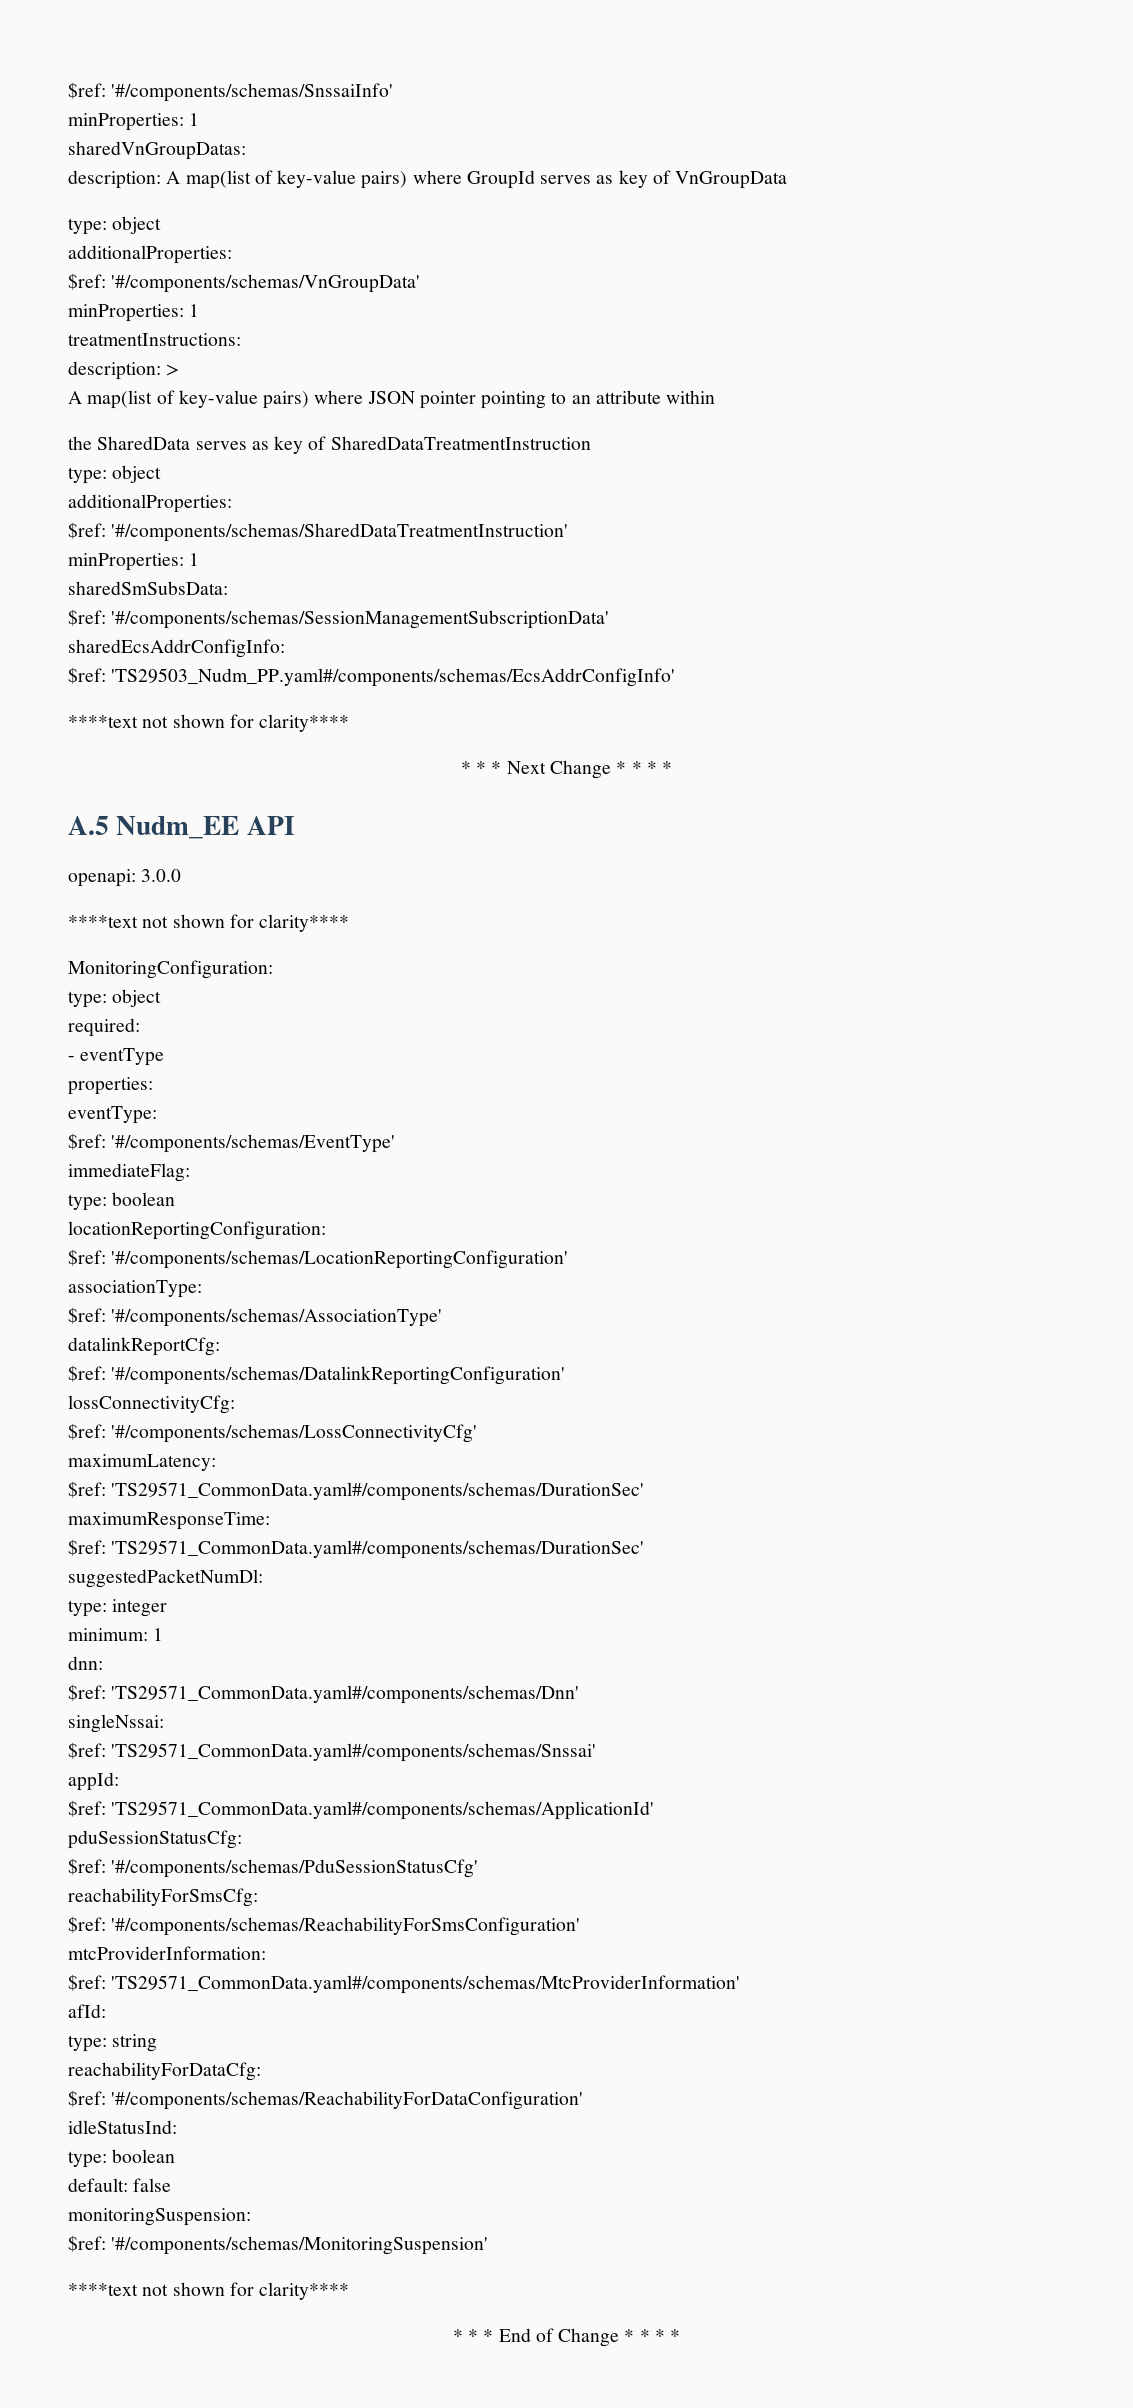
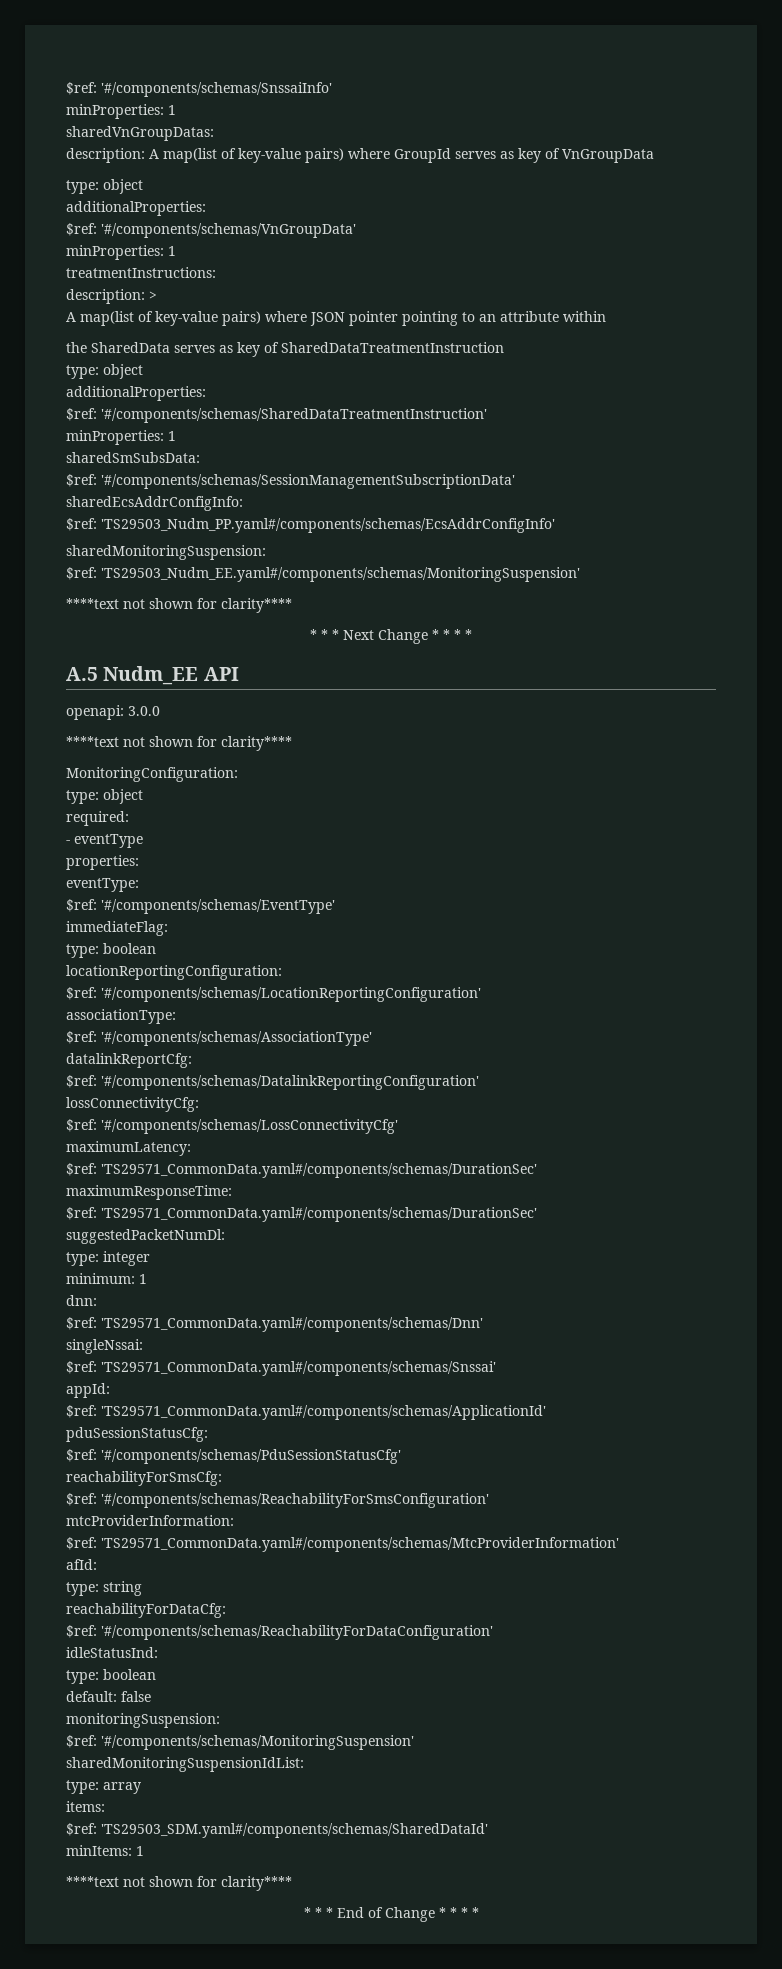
(676, 677) none -> [66,545,266,560] [66,567,580,582] // sharedMonitoringSuspension: // $ref: 'TS29503_Nudm_EE.yaml#/components/schemas/MonitoringSuspension'
(489, 2245) none -> [66,1757,304,1772] [66,1780,141,1794] [66,1801,105,1812] [66,1823,488,1838] [66,1845,144,1856] // sharedMonitoringSuspensionIdList: // type: array // items: // $ref: 'TS29503_SDM.yaml#/components/schemas/SharedDataId' // minItems: 1

